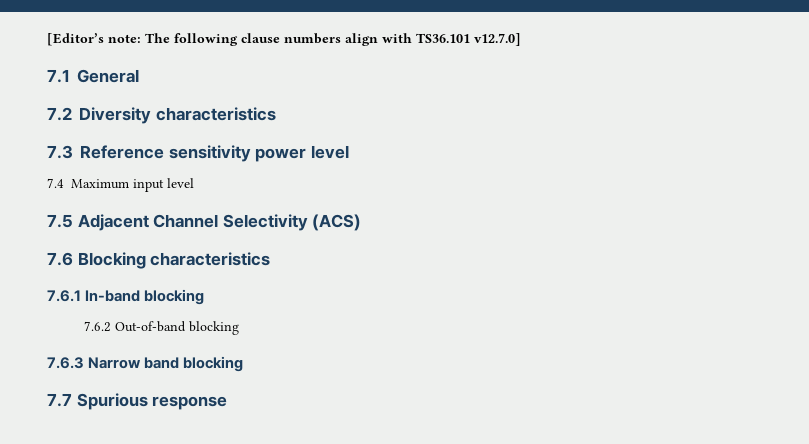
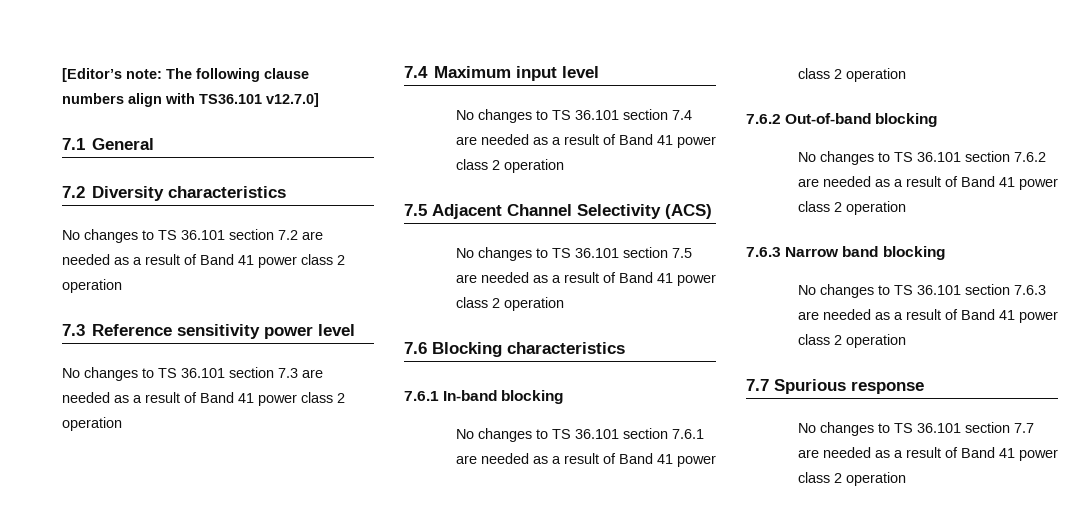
(276, 114) none -> [62,229,323,243] [62,254,345,268] [62,279,122,293] // No changes to TS 36.101 section 7.2 are needed as a result of Band 41 power class 2 operation
[47,178,194,192] 7.4 Maximum input level -> [62,367,323,381] [62,392,345,406] [62,417,122,431] [404,66,600,81] [455,109,692,123] [455,134,716,148] [455,159,564,173] No changes to TS 36.101 section 7.3 are needed as a result of Band 41 power class 2 operation // 7.4 Maximum input level // No changes to TS 36.101 section 7.4 are needed as a result of Band 41 power class 2 operation
(362, 222) none -> [455,247,692,261] [455,272,716,286] [455,297,564,311] // No changes to TS 36.101 section 7.5 are needed as a result of Band 41 power class 2 operation
[84,321,240,335] [47,356,244,372] [47,393,228,410] 7.6.2 Out-of-band blocking // 7.6.3 Narrow band blocking // 7.7 Spurious response -> [455,428,704,442] [455,453,716,467] [797,68,906,82] [746,113,938,127] [797,151,1046,165] [797,176,1058,190] [797,201,906,215] [746,246,945,260] [797,284,1046,298] [797,309,1058,323] [797,334,906,348] [746,379,924,394] [797,422,1034,436] [797,447,1058,461] [797,472,906,486] No changes to TS 36.101 section 7.6.1 are needed as a result of Band 41 power class 2 operation // 7.6.2 Out-of-band blocking // No changes to TS 36.101 section 7.6.2 are needed as a result of Band 41 power class 2 operation // 7.6.3 Narrow band blocking // No changes to TS 36.101 section 7.6.3 are needed as a result of Band 41 power class 2 operation // 7.7 Spurious response // No changes to TS 36.101 section 7.7 are needed as a result of Band 41 power class 2 operation

